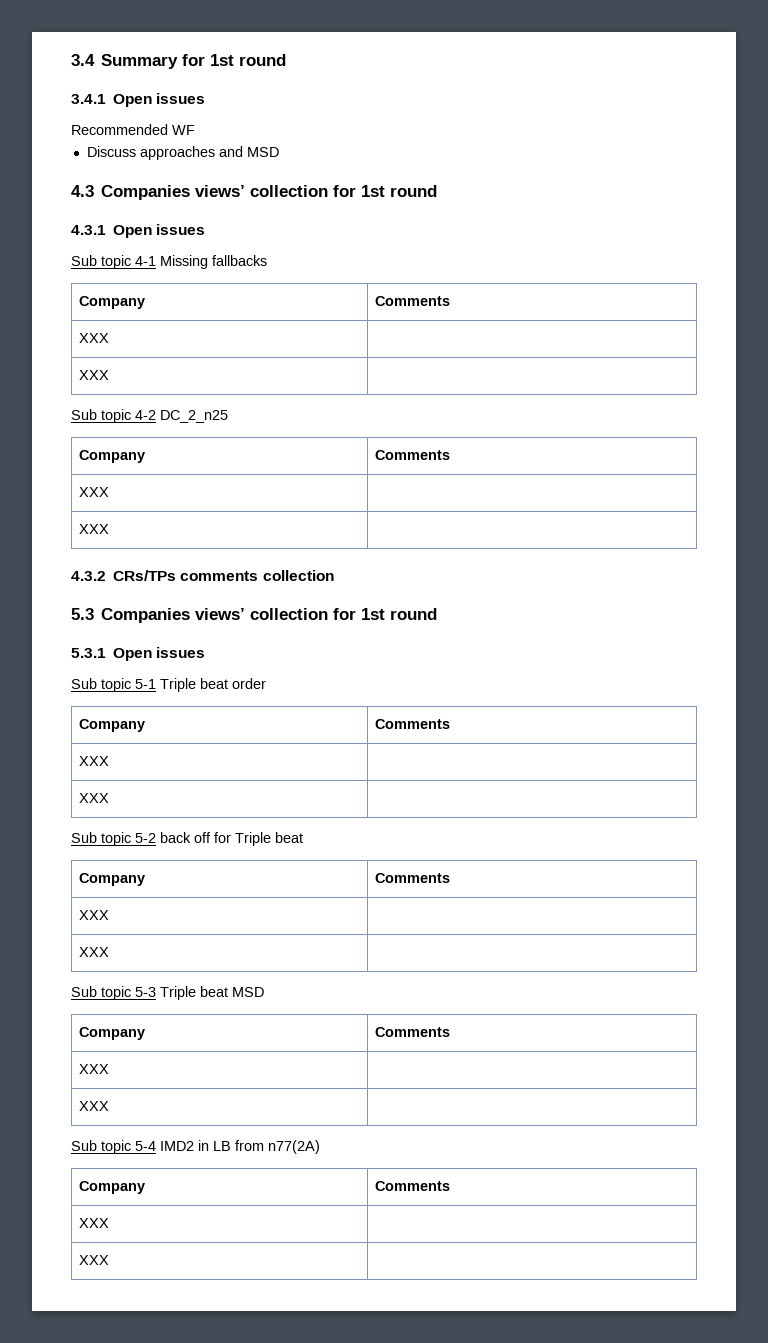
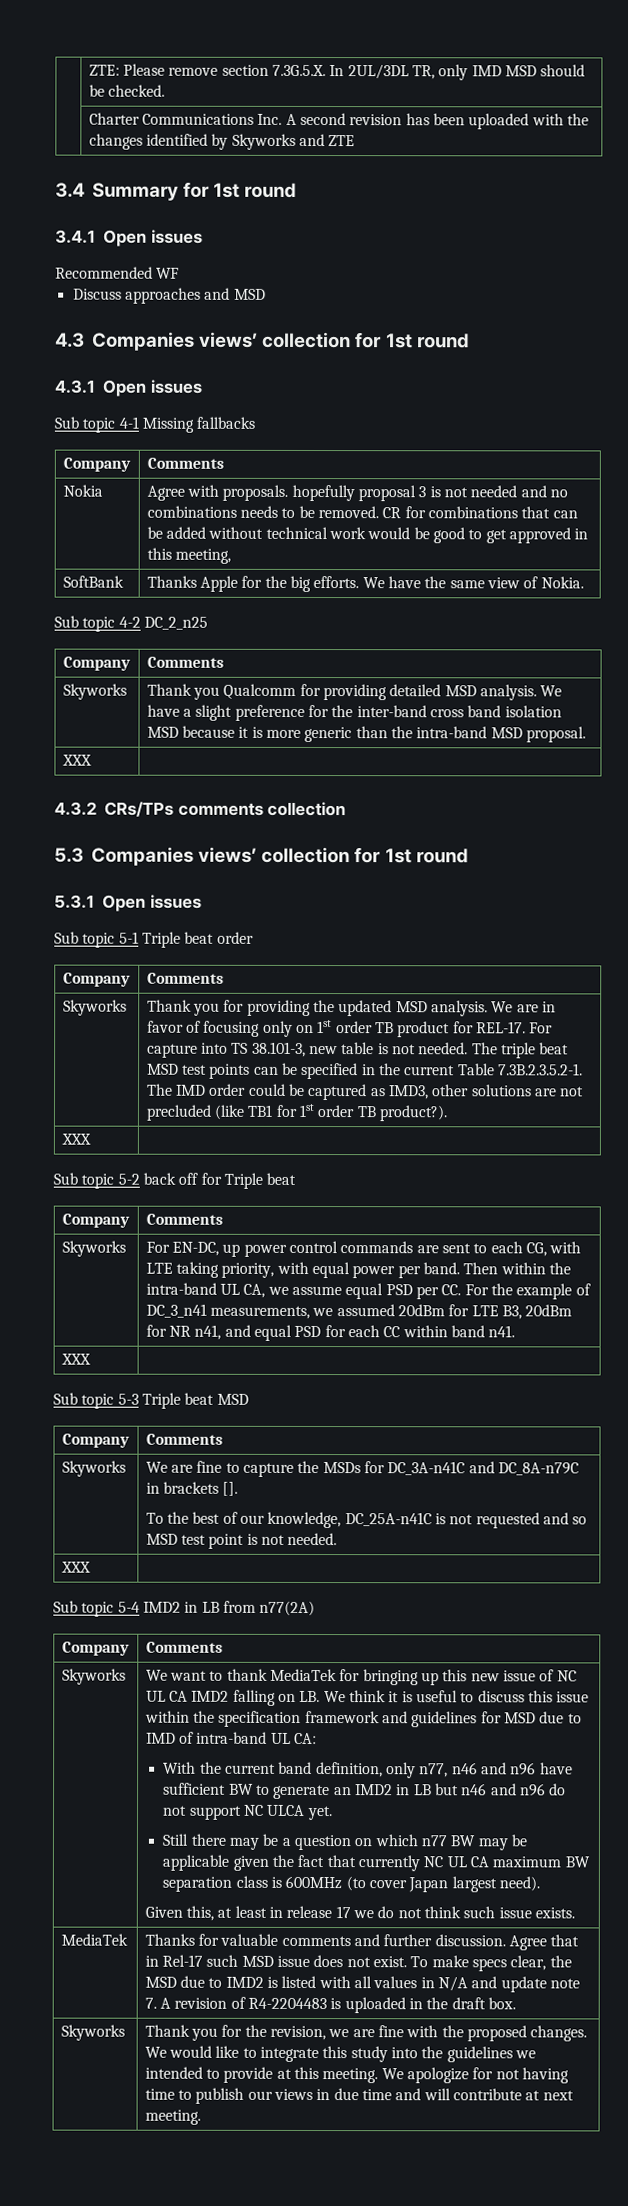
(71, 60) none -> [88,63,586,81] [88,84,166,97] [88,112,589,130] [88,133,356,150] | ZTE: Please remove section 7.3G.5.X. In 2UL/3DL TR, only IMD MSD should be checked. // | Charter Communications Inc. A second revision has been uploaded with the changes identified by Skyworks and ZTE //
[79,333,110,343] [79,370,110,380] XXX | // XXX | -> [62,484,103,497] [146,484,568,502] [146,505,578,519] [146,526,589,544] [146,547,232,564] [62,575,124,588] [146,575,584,592] Nokia | Agree with proposals. hopefully proposal 3 is not needed and no combinations needs to be removed. CR for combinations that can be added without technical work would be good to get approved in this meeting, // SoftBank | Thanks Apple for the big efforts. We have the same view of Nokia.
[79,487,110,497] XXX | -> [62,683,127,700] [146,683,563,701] [146,704,562,721] [146,725,586,743] Skyworks | Thank you Qualcomm for providing detailed MSD analysis. We have a slight preference for the inter-band cross band isolation MSD because it is more generic than the intra-band MSD proposal.
[79,756,110,766] XXX | -> [62,999,127,1016] [146,999,556,1017] [146,1020,554,1038] [146,1041,570,1059] [146,1062,583,1080] [146,1083,585,1101] [145,1103,447,1122] Skyworks | Thank you for providing the updated MSD analysis. We are in favor of focusing only on 1st order TB product for REL-17. For capture into TS 38.101-3, new table is not needed. The triple beat MSD test points can be specified in the current Table 7.3B.2.3.5.2-1. The IMD order could be captured as IMD3, other solutions are not precluded (like TB1 for 1st order TB product?).
[79,910,110,920] XXX | -> [61,1240,126,1257] [145,1240,582,1257] [145,1261,571,1279] [145,1282,591,1300] [145,1303,573,1320] [145,1324,516,1341] Skyworks | For EN-DC, up power control commands are sent to each CG, with LTE taking priority, with equal power per band. Then within the intra-band UL CA, we assume equal PSD per CC. For the example of DC_3_n41 measurements, we assumed 20dBm for LTE B3, 20dBm for NR n41, and equal PSD for each CC within band n41.
[79,1064,110,1074] XXX | -> [61,1460,126,1477] [145,1460,579,1477] [145,1481,239,1496] [145,1511,588,1529] [145,1532,338,1549] Skyworks | We are fine to capture the MSDs for DC_3A-n41C and DC_8A-n79C in brackets []. // To the best of our knowledge, DC_25A-n41C is not requested and so MSD test point is not needed.
[79,1218,110,1228] [79,1255,110,1265] XXX | // XXX | -> [61,1668,126,1685] [145,1668,577,1686] [145,1689,590,1706] [144,1710,582,1728] [145,1731,317,1745] [163,1761,573,1779] [163,1782,567,1800] [163,1804,333,1821] [162,1833,527,1851] [162,1854,590,1872] [162,1875,540,1893] [144,1905,575,1921] [60,1933,128,1946] [144,1933,580,1951] [144,1954,572,1972] [144,1975,580,1993] [144,1996,516,2014] [60,2024,125,2041] [144,2024,588,2042] [144,2045,536,2063] [144,2066,569,2084] [144,2087,574,2104] [144,2109,201,2125] Skyworks | We want to thank MediaTek for bringing up this new issue of NC UL CA IMD2 falling on LB. We think it is useful to discuss this issue within the specification framework and guidelines for MSD due to IMD of intra-band UL CA: // With the current band definition, only n77, n46 and n96 have sufficient BW to generate an IMD2 in LB but n46 and n96 do not support NC ULCA yet. // Still there may be a question on which n77 BW may be applicable given the fact that currently NC UL CA maximum BW separation class is 600MHz (to cover Japan largest need). // Given this, at least in release 17 we do not think such issue exists. // MediaTek | Thanks for valuable comments and further discussion. Agree that in Rel-17 such MSD issue does not exist. To make specs clear, the MSD due to IMD2 is listed with all values in N/A and update note 7. A revision of R4-2204483 is uploaded in the draft box. // Skyworks | Thank you for the revision, we are fine with the proposed changes. We would like to integrate this study into the guidelines we intended to provide at this meeting. We apologize for not having time to publish our views in due time and will contribute at next meeting.

